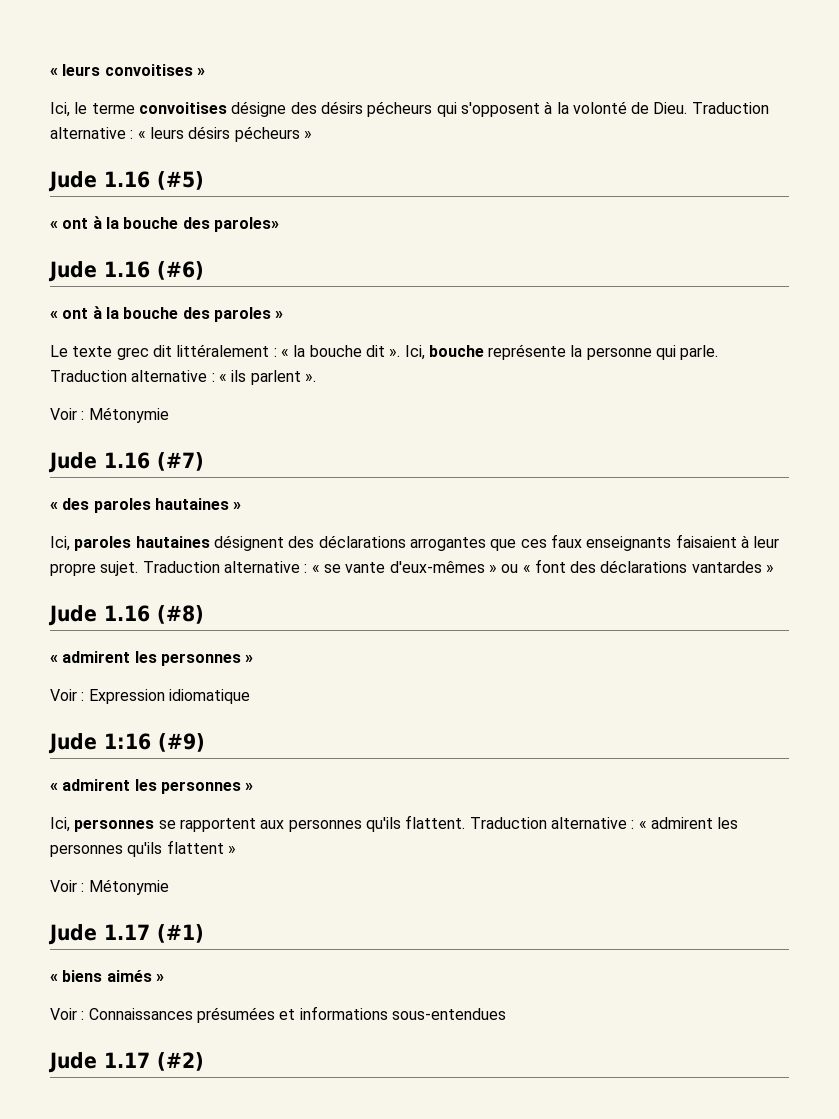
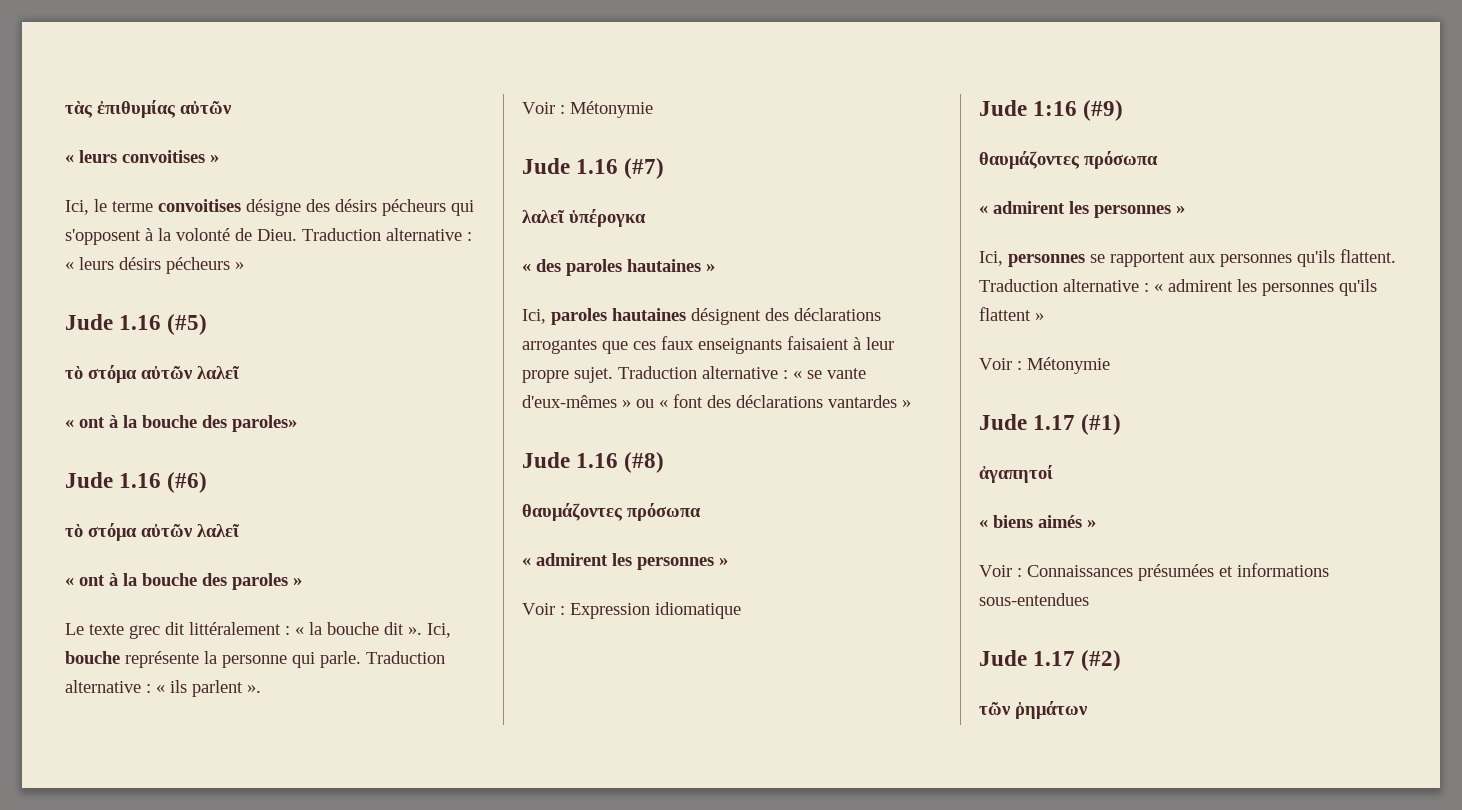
(50, 72) none -> [65,100,232,118] τὰς ἐπιθυμίας αὐτῶν //
(204, 180) none -> [65,365,239,383] // τὸ στόμα αὐτῶν λαλεῖ
(204, 270) none -> [65,523,239,541] // τὸ στόμα αὐτῶν λαλεῖ
(204, 461) none -> [522,209,646,227] // λαλεῖ ὑπέρογκα
(204, 614) none -> [522,503,701,521] // θαυμάζοντες πρόσωπα
(205, 742) none -> [979,151,1158,169] // θαυμάζοντες πρόσωπα
(204, 933) none -> [979,465,1053,483] // ἀγαπητοί
(204, 1061) none -> [979,701,1088,719] // τῶν ῥημάτων

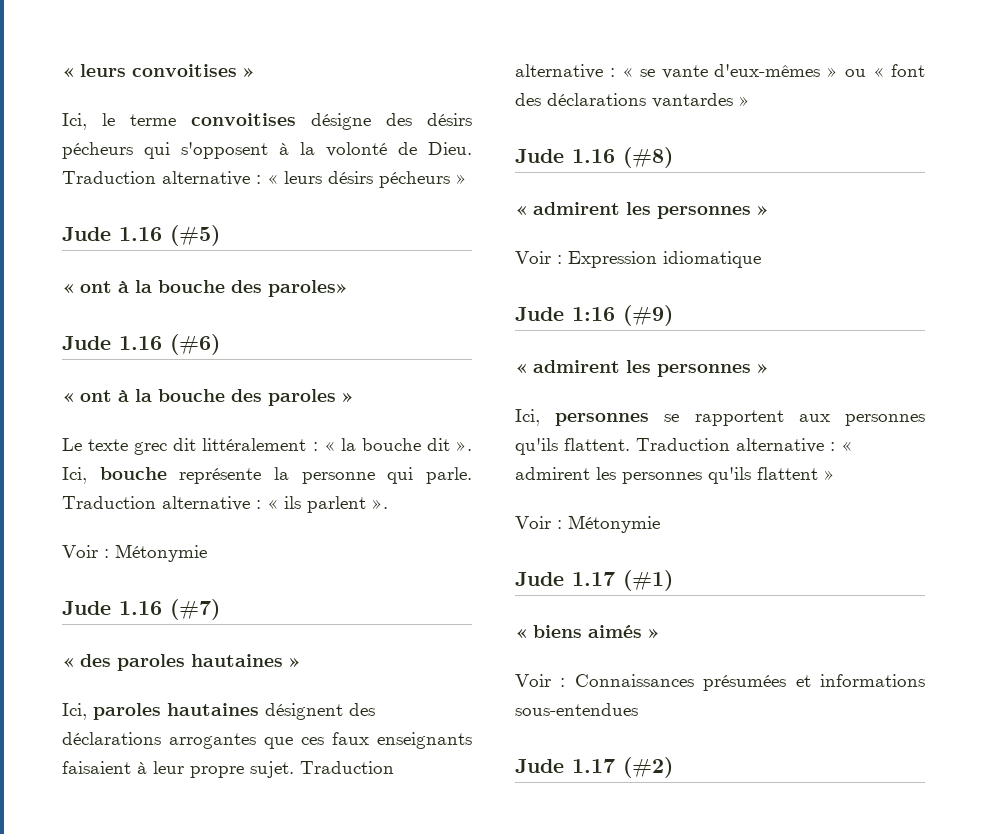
[65,100,232,118] τὰς ἐπιθυμίας αὐτῶν // -> (62, 72) none
[65,365,239,383] // τὸ στόμα αὐτῶν λαλεῖ -> (220, 235) none
[65,523,239,541] // τὸ στόμα αὐτῶν λαλεῖ -> (220, 344) none
[522,209,646,227] // λαλεῖ ὑπέρογκα -> (220, 609) none
[522,503,701,521] // θαυμάζοντες πρόσωπα -> (673, 157) none
[979,151,1158,169] // θαυμάζοντες πρόσωπα -> (673, 315) none
[979,465,1053,483] // ἀγαπητοί -> (673, 580) none
[979,701,1088,719] // τῶν ῥημάτων -> (673, 767) none

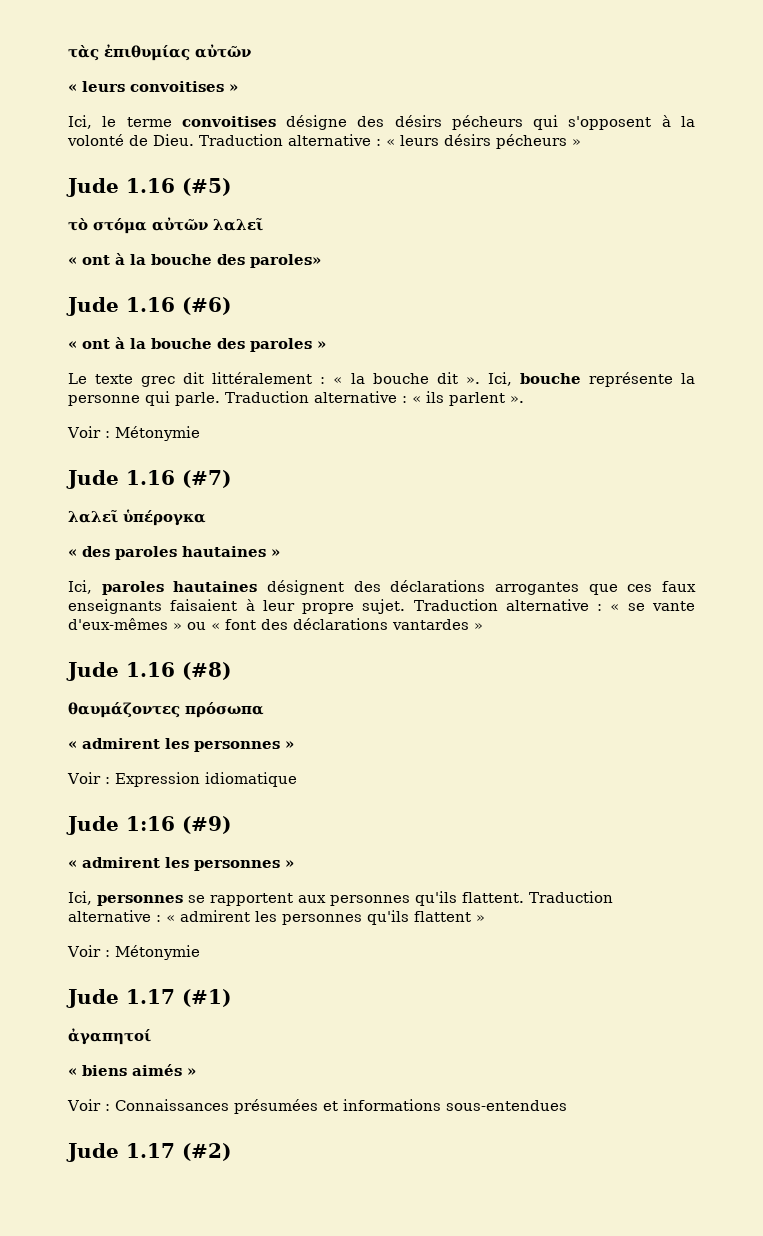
(62, 72) none -> [68,44,251,61] τὰς ἐπιθυμίας αὐτῶν //
(220, 235) none -> [68,217,263,234] // τὸ στόμα αὐτῶν λαλεῖ
(220, 609) none -> [68,509,206,526] // λαλεῖ ὑπέρογκα
(673, 157) none -> [68,702,264,718] // θαυμάζοντες πρόσωπα
(673, 580) none -> [68,1028,151,1045] // ἀγαπητοί

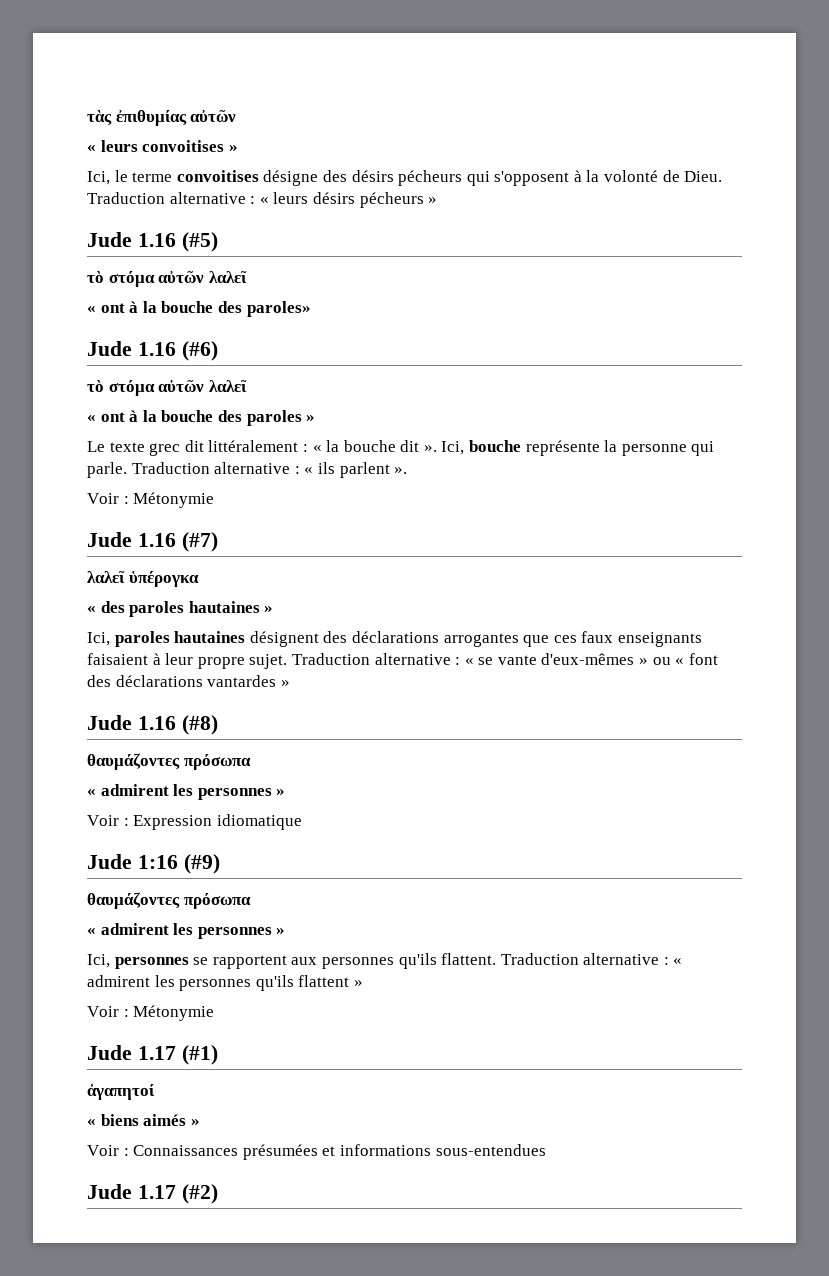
(231, 306) none -> [87,380,247,396] // τὸ στόμα αὐτῶν λαλεῖ
(231, 825) none -> [87,892,251,909] // θαυμάζοντες πρόσωπα

